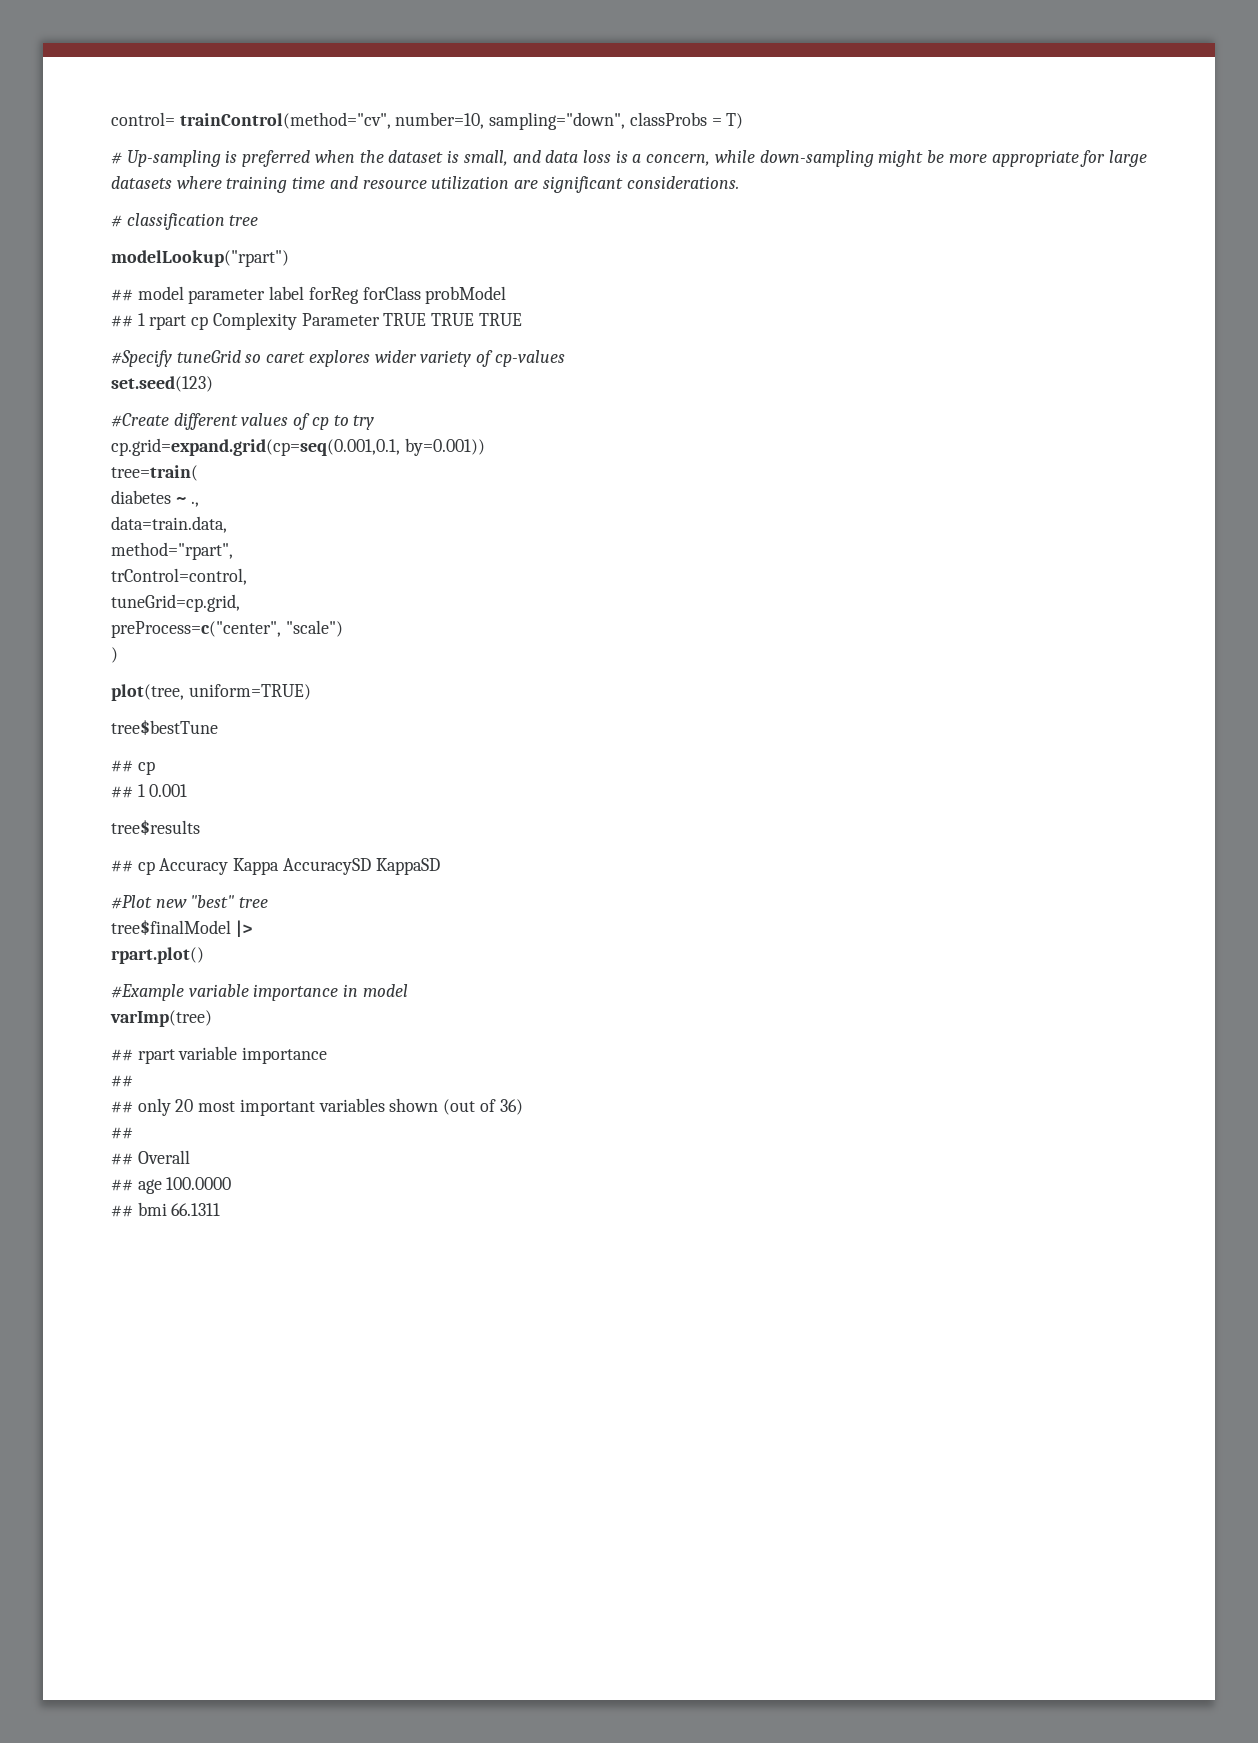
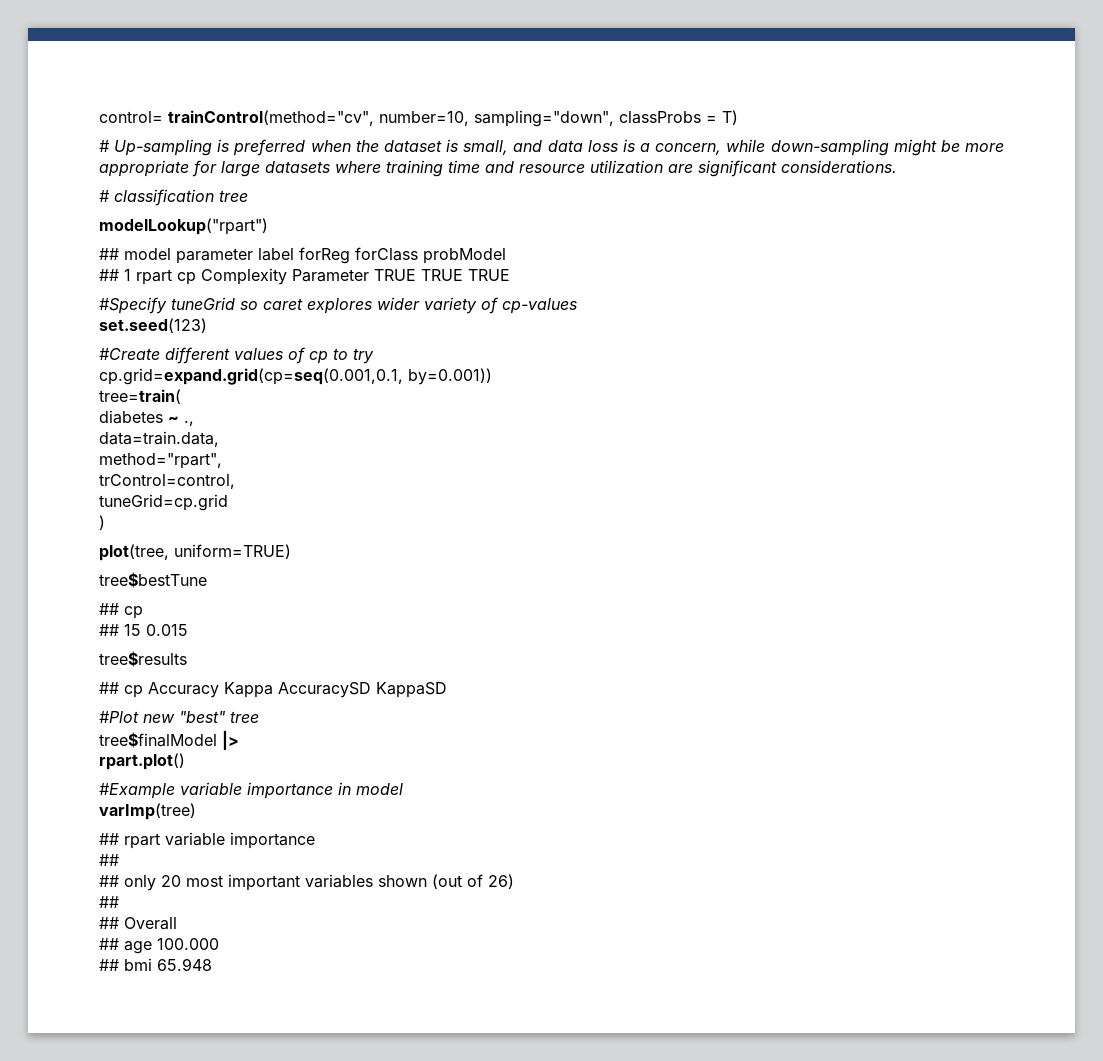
[111,594,240,612] [111,620,343,638] tuneGrid=cp.grid, // preProcess=c("center", "scale") -> [99,494,228,511] tuneGrid=cp.grid
[137,784,188,797] 1 0.001 -> [124,624,188,636] 15 0.015
[499,1099,523,1115] 36) -> [488,874,514,889] 26)
[166,1177,232,1190] 100.0000 -> [157,938,219,950] 100.000
[171,1203,221,1216] 66.1311 -> [157,958,212,971] 65.948

